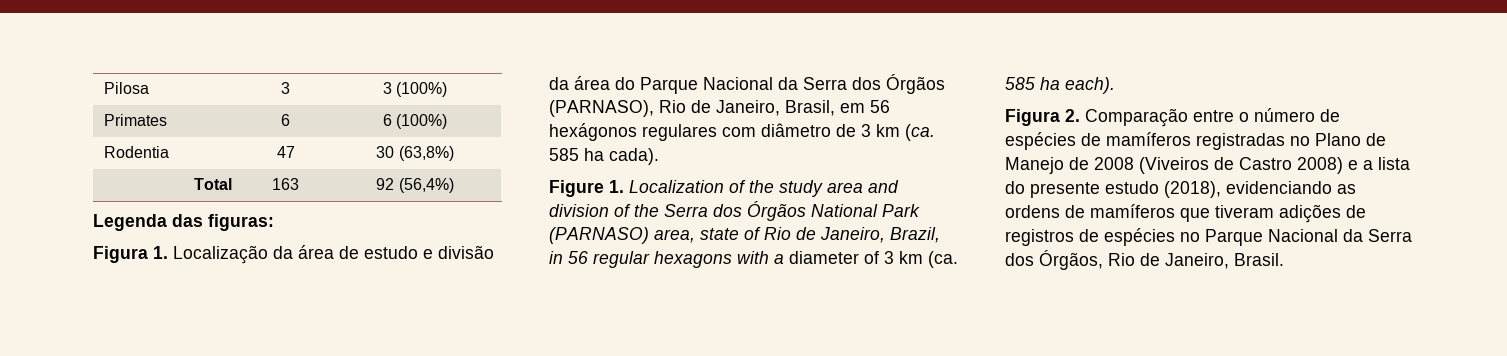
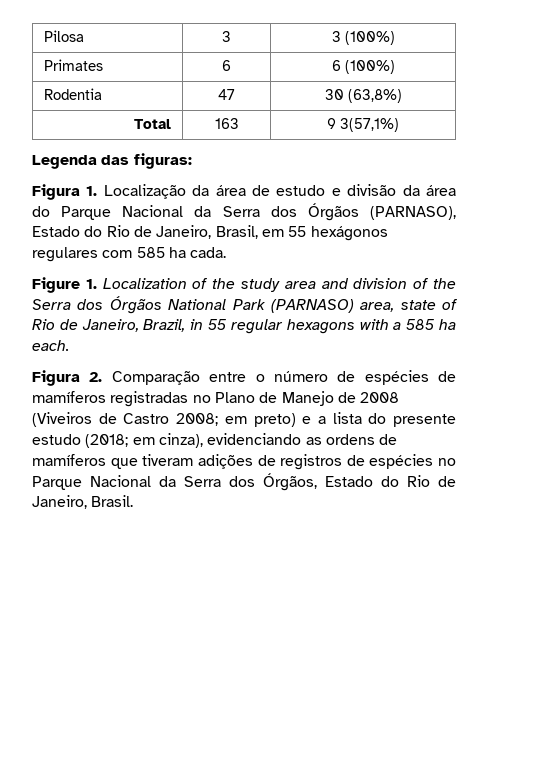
[376,178,454,193] 92 (56,4%) -> [327,118,399,132] 9 3(57,1%)
(654, 108) none -> [32,226,103,237] Estado do
[870,100,890,113] 56 -> [288,226,307,237] 55
[761,123,935,141] [549,148,659,165] diâmetro de 3 km (ca. 585 ha cada). -> [136,247,227,258] 585 ha cada.
[568,251,588,264] 56 -> [208,319,227,330] 55
[789,251,958,268] [1005,77,1115,94] diameter of 3 km (ca. 585 ha each). -> [406,319,456,330] [32,340,69,351] 585 ha each.
[1297,157,1343,174] 2008) -> [176,413,296,427] 2008; em preto)
[1164,181,1221,198] (2018), -> [85,433,203,448] (2018; em cinza),
(1103, 260) none -> [325,476,399,487] Estado do

